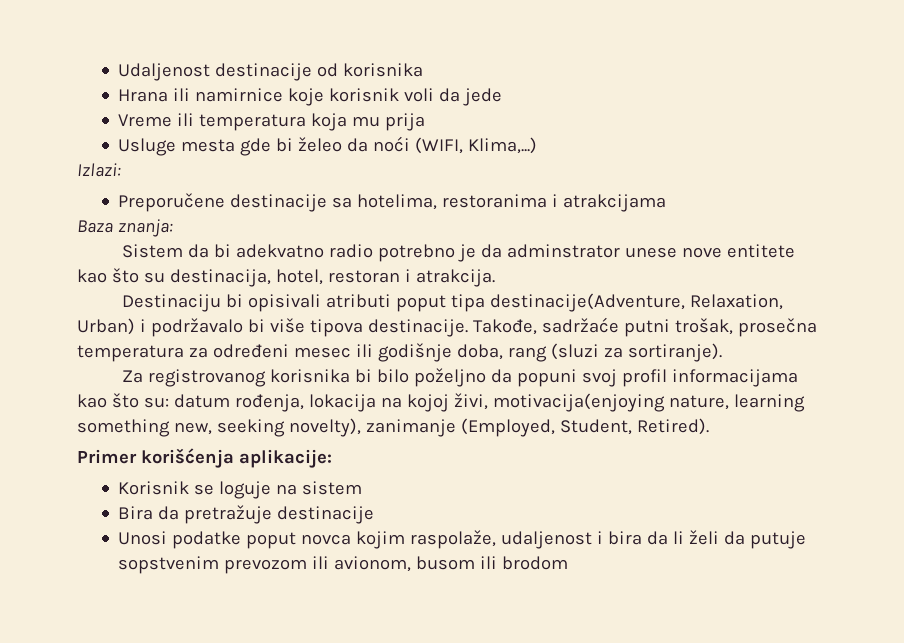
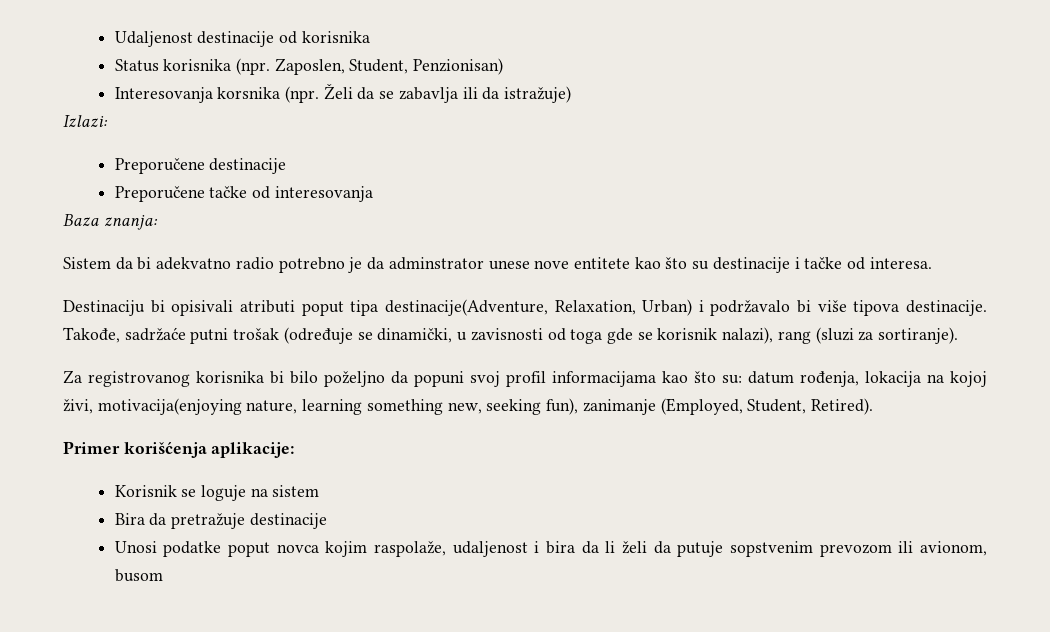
[118,88,503,106] [118,113,426,131] [118,136,538,156] [77,163,121,177] [118,193,667,212] Hrana ili namirnice koje korisnik voli da jede // Vreme ili temperatura koja mu prija // Usluge mesta gde bi želeo da noći (WIFI, Klima,...) // Izlazi: // Preporučene destinacije sa hotelima, restoranima i atrakcijama -> [114,58,504,75] [114,84,572,103] [63,115,108,127] [114,158,287,174] [114,186,373,202] Status korisnika (npr. Zaposlen, Student, Penzionisan) // Interesovanja korsnika (npr. Želi da se zabavlja ili da istražuje) // Izlazi: // Preporučene destinacije // Preporučene tačke od interesovanja
[169,269,495,287] destinacija, hotel, restoran i atrakcija. -> [712,257,932,273] destinacije i tačke od interesa.
[674,318,817,337] [77,343,503,362] trošak, prosečna temperatura za određeni mesec ili godišnje doba, -> [233,327,774,344] trošak (određuje se dinamički, u zavisnosti od toga gde se korisnik nalazi),
[288,418,361,437] novelty), -> [546,398,579,415] fun),
[480,556,569,570] ili brodom -> (163, 575) none

